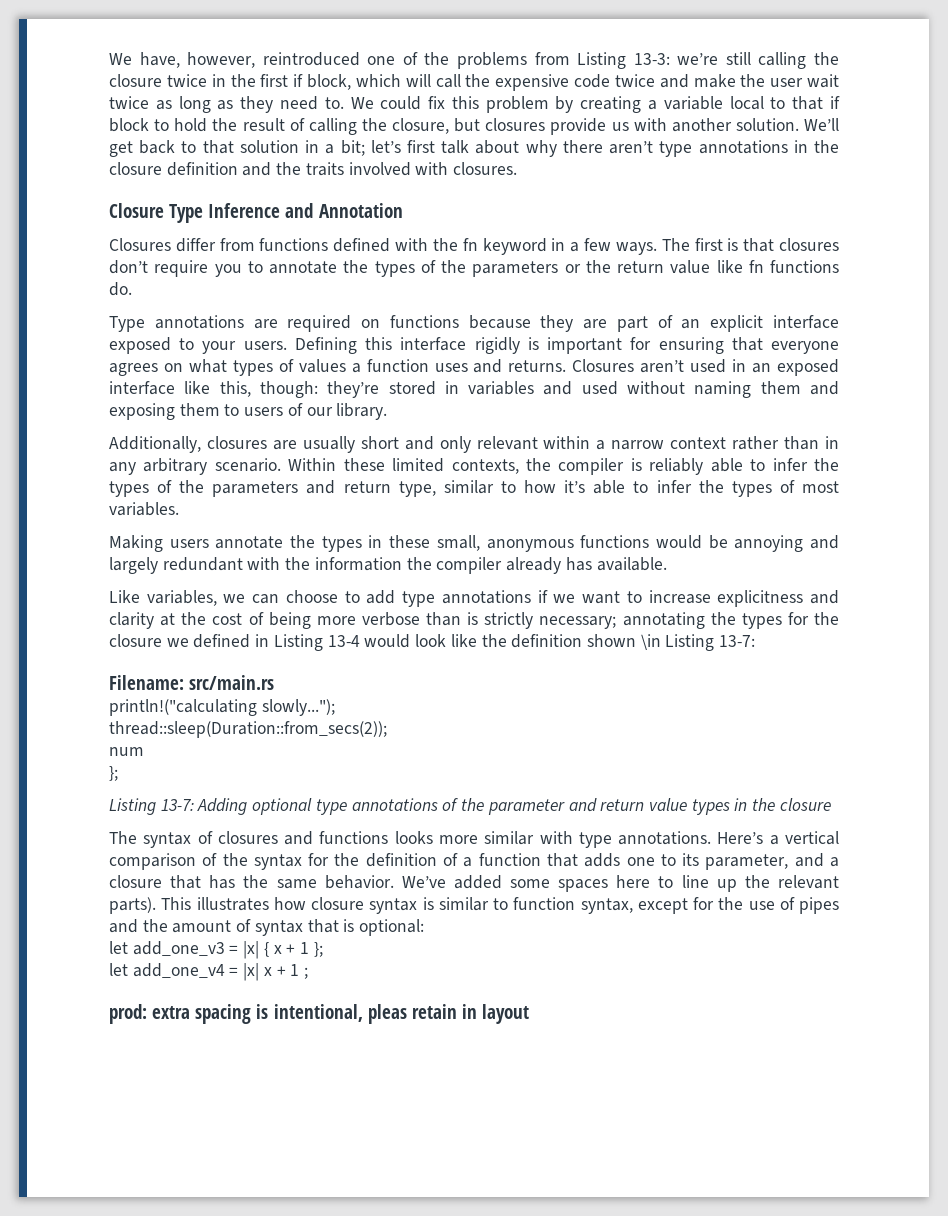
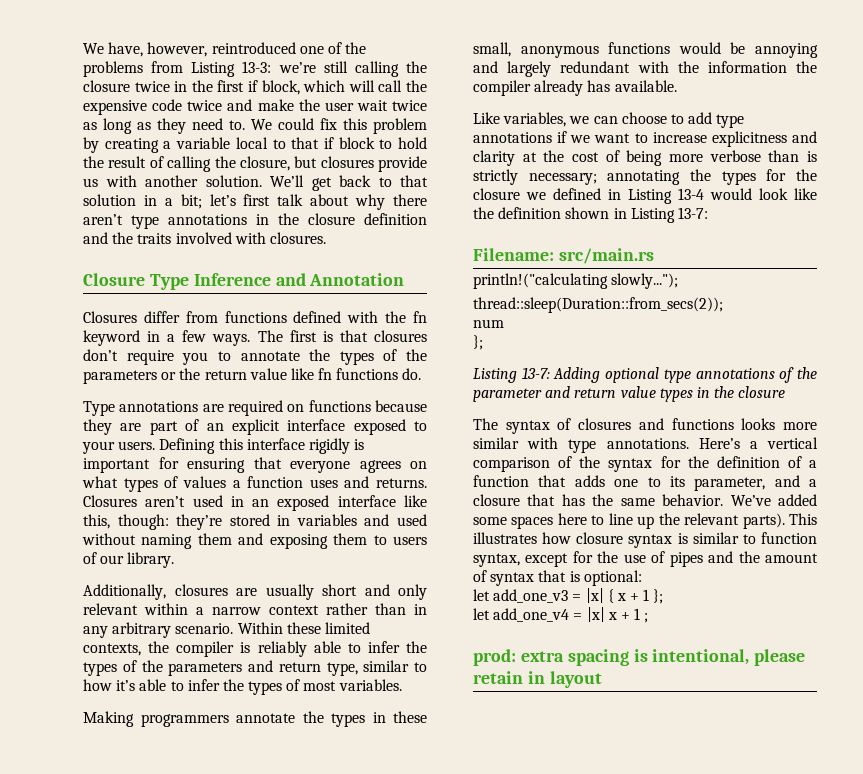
[169,539,209,548] users -> [140,714,229,727] programmers
[640,634,661,650] \in -> [613,208,627,219] in
[367,1004,407,1024] pleas -> [754,649,806,666] please

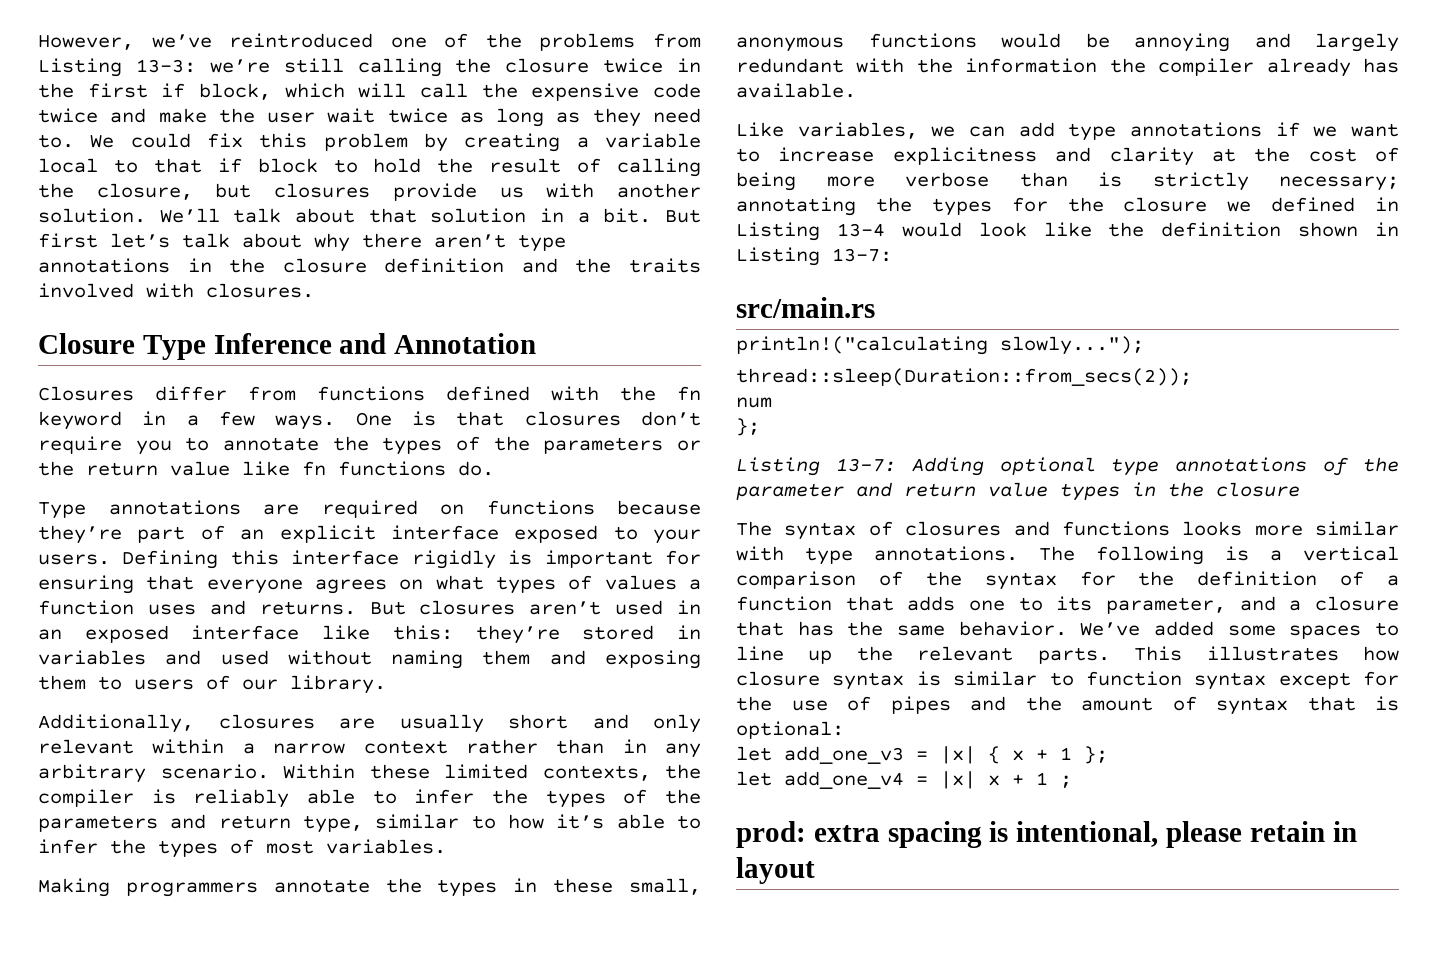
[83,42,208,57] We have, however, -> [38,34,212,50] However, we’ve
[311,175,392,191] get back to -> [233,208,355,223] talk about
[180,194,271,209] bit; let’s first -> [603,208,701,223] [38,233,170,248] bit. But first let’s
[257,330,317,342] The first -> [355,412,392,426] One
[83,419,142,435] they are -> [38,525,122,544] they’re
[83,495,137,507] Closures -> [369,600,516,615] But closures
[83,514,169,530] this, though: -> [392,625,453,640] this:
[621,112,684,124] choose to -> (1005, 131) none
[473,248,554,261] Filename: -> (892, 255) none
[698,438,740,449] Here’s -> [1039,546,1249,565] The following is
[557,513,587,525] here -> (1362, 632) none
[742,513,785,529] parts). -> [1037,647,1110,664] parts.
[473,553,520,567] syntax, -> [1194,672,1267,690] syntax

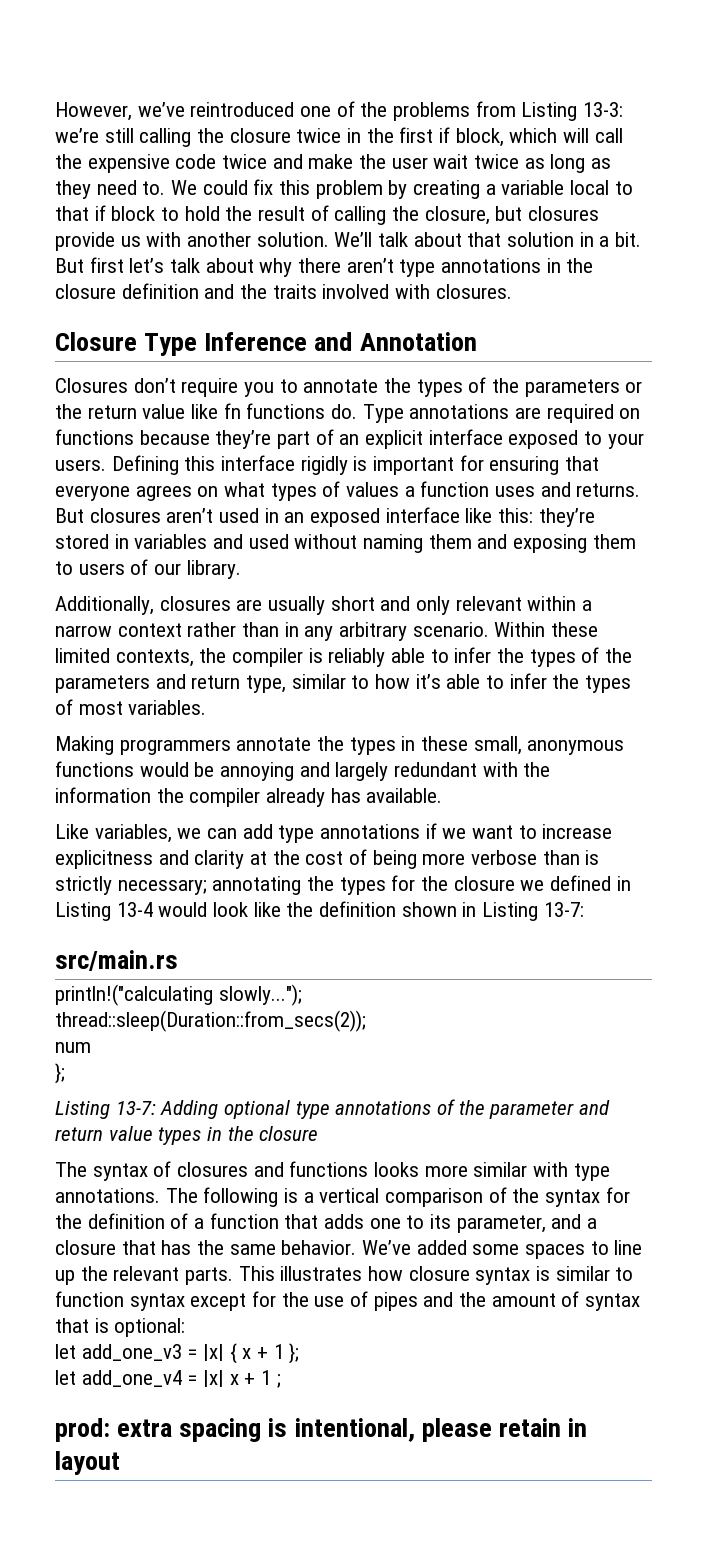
[155,386,701,401] [38,411,621,430] differ from functions defined with the fn keyword in a few ways. One is that closures -> (128, 385) none
(494, 468) // -> (358, 411) none

